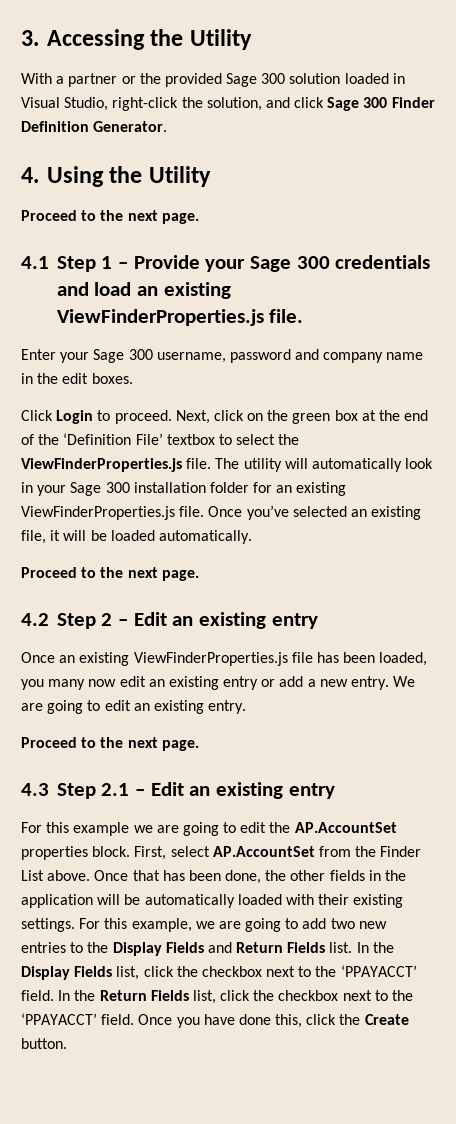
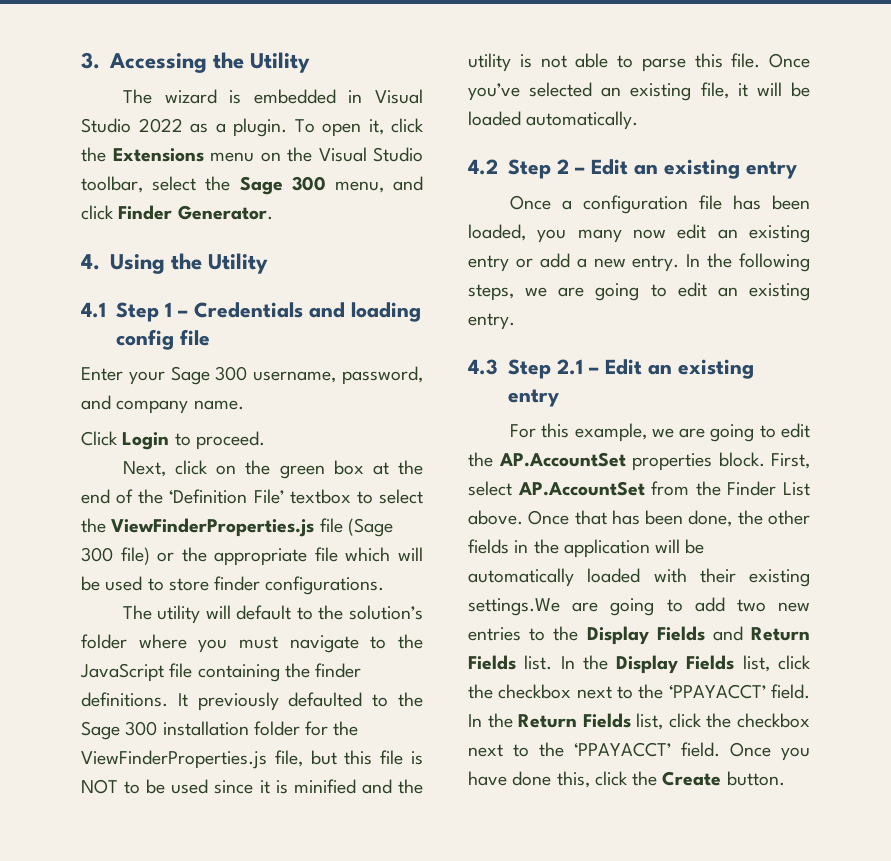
[21,73,405,87] [21,97,435,111] [21,121,89,132] With a partner or the provided Sage 300 solution loaded in Visual Studio, right-click the solution, and click Sage 300 Finder Definition -> [122,89,424,104] [81,118,424,137] [81,147,423,162] [81,176,423,195] [81,205,173,220] The wizard is embedded in Visual Studio 2022 as a plugin. To open it, click the Extensions menu on the Visual Studio toolbar, select the Sage 300 menu, and click Finder
[21,210,199,224] // Proceed to the next page. -> (268, 263) none
[133,255,431,272] [56,282,231,299] [56,309,304,326] Provide your Sage 300 credentials and load an existing ViewFinderProperties.js file. -> [193,302,421,322] [115,329,210,350] Credentials and loading config file
[229,349,291,363] password -> [342,366,424,385] password,
[386,352,424,360] [21,373,133,384] name in the edit boxes. -> [193,400,244,410] name.
(172, 417) none -> (265, 440) //
[186,458,434,472] [21,482,67,496] file. The utility will automatically look in your -> [319,518,393,537] [81,547,423,566] [81,576,385,595] [122,605,423,624] [81,634,423,653] [80,663,362,682] [81,692,423,711] file (Sage 300 file) or the appropriate file which will be used to store finder configurations. // The utility will default to the solution’s folder where you must navigate to the JavaScript file containing the finder definitions. It previously defaulted to the
[276,482,347,496] [21,506,175,520] an existing ViewFinderProperties.js -> [333,721,359,736] [81,750,424,769] [81,779,423,794] [468,53,723,72] the ViewFinderProperties.js file, but this file is NOT to be used since it is minified and the utility is not able to parse this
[21,567,199,581] // Proceed to the next page. -> (639, 120) none
[59,652,288,666] an existing ViewFinderProperties.js -> [561,195,688,214] a configuration
[393,676,416,687] We -> [686,253,810,272] [468,284,548,301] In the following steps, we
[21,737,199,751] // Proceed to the next page. -> (515, 321) none
[73,822,130,836] example -> [574,423,647,442] example,
[21,918,215,932] settings. For this example, we -> [468,598,560,616] settings.We

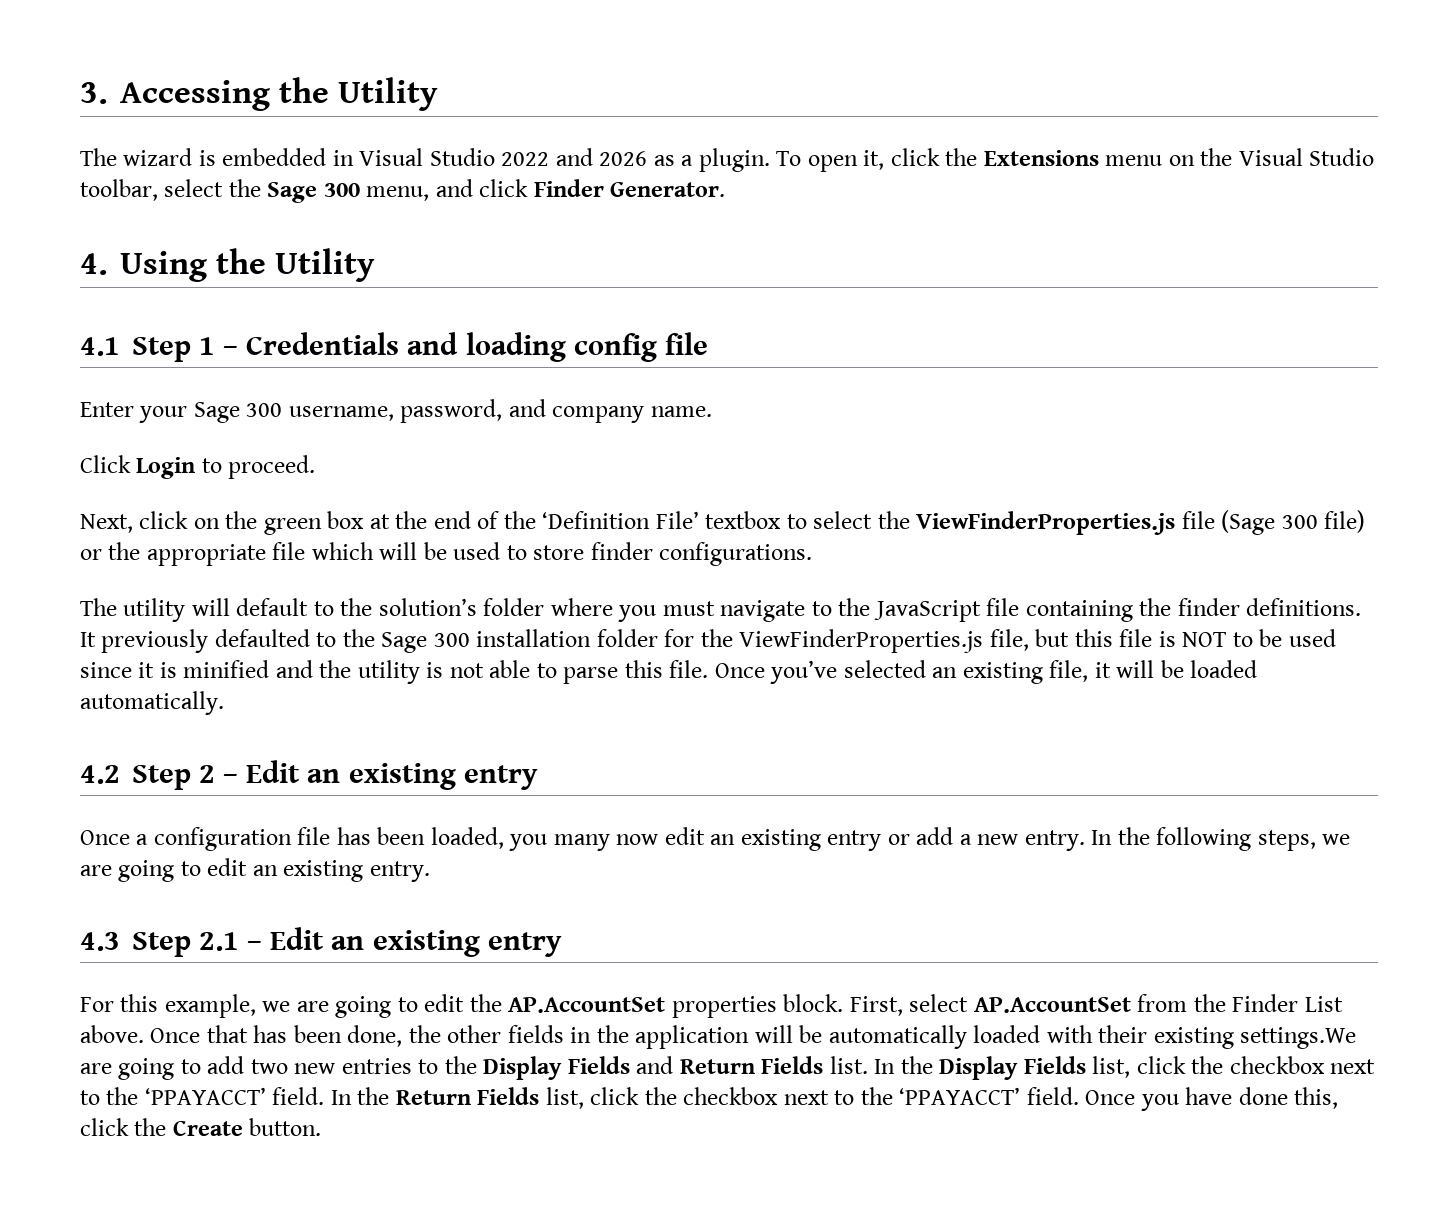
(183, 125) none -> [555,148,648,166] and 2026

